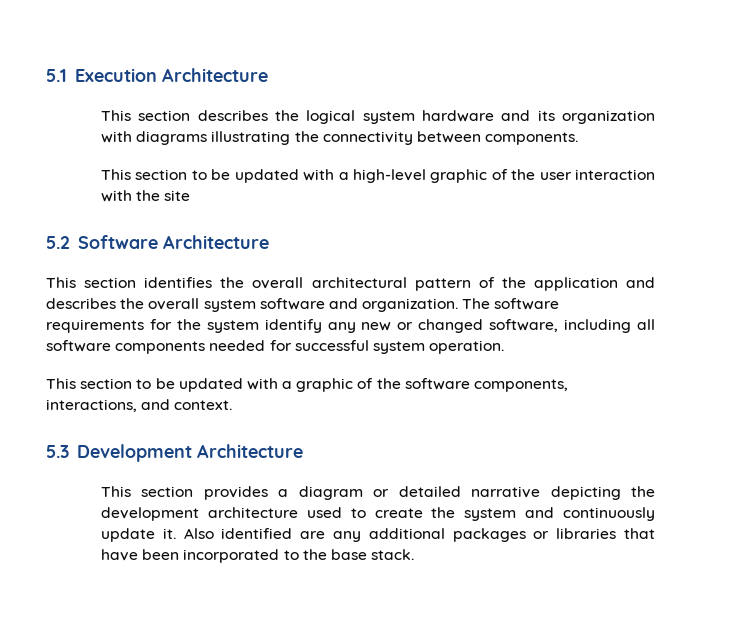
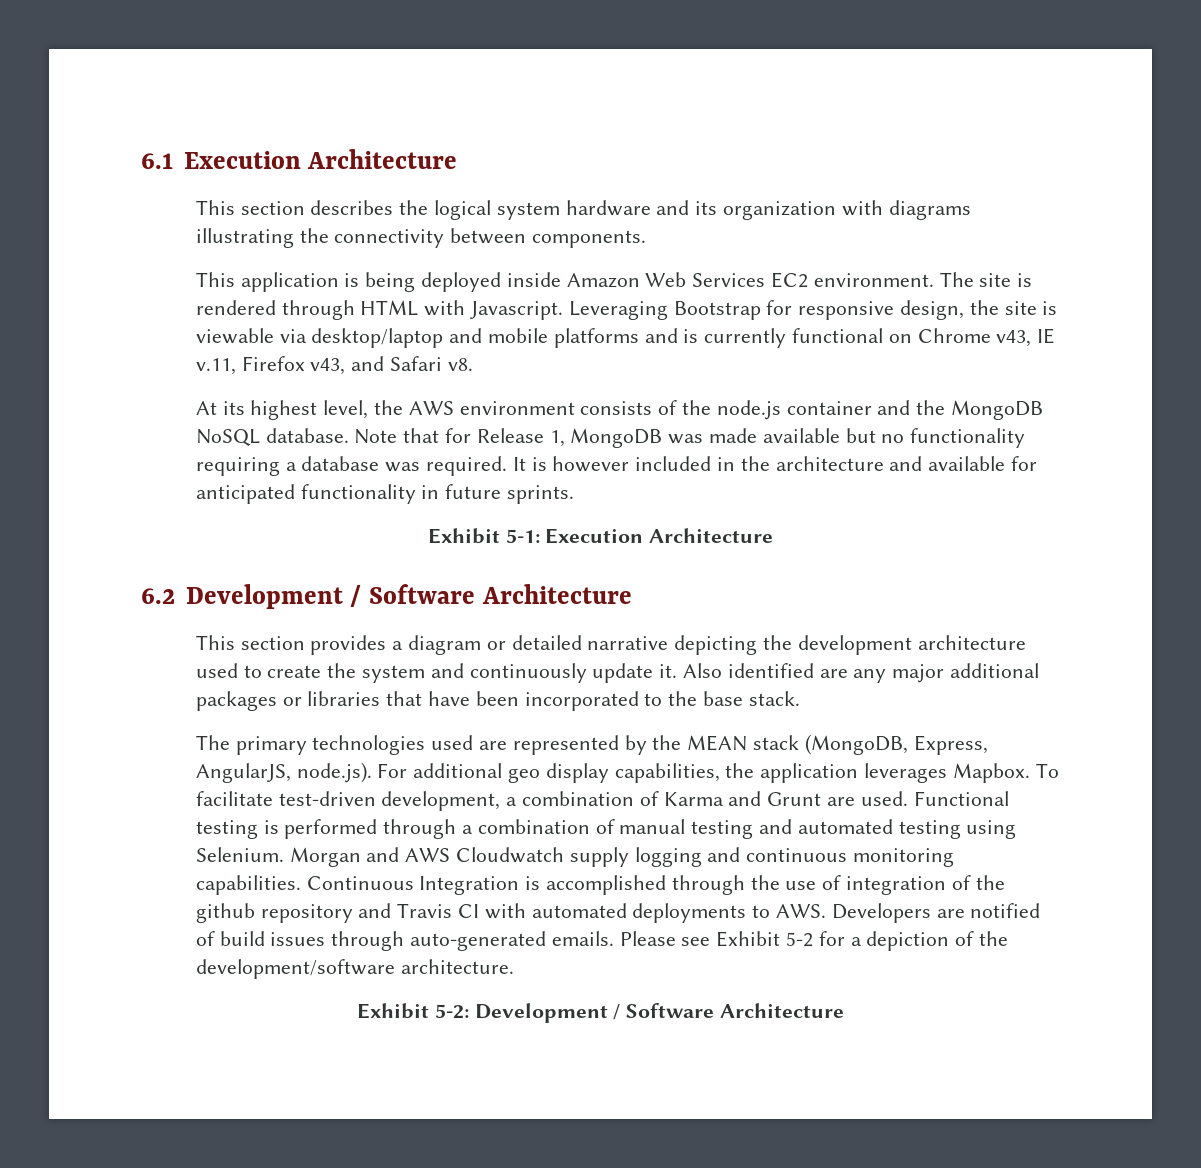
[46,69,67,82] 5.1 -> [141,153,173,169] 6.1
[135,169,656,183] [100,190,191,202] [46,235,269,249] [46,277,656,291] [46,298,560,312] [46,319,655,333] [46,340,505,354] [46,378,569,392] [46,399,233,412] [46,444,192,462] section to be updated with a high-level graphic of the user interaction with the site // 5.2 Software Architecture // This section identifies the overall architectural pattern of the application and describes the overall system software and organization. The software requirements for the system identify any new or changed software, including all software components needed for successful system operation. // This section to be updated with a graphic of the software components, interactions, and context. // 5.3 Development -> [240,272,1033,292] [195,300,1058,320] [195,328,1056,348] [195,356,473,375] [195,400,1044,420] [195,428,1026,448] [195,456,1038,476] [195,484,574,504] [427,528,774,544] [141,584,476,609] application is being deployed inside Amazon Web Services EC2 environment. The site is rendered through HTML with Javascript. Leveraging Bootstrap for responsive design, the site is viewable via desktop/laptop and mobile platforms and is currently functional on Chrome v43, IE v.11, Firefox v43, and Safari v8. // At its highest level, the AWS environment consists of the node.js container and the MongoDB NoSQL database. Note that for Release 1, MongoDB was made available but no functionality requiring a database was required. It is however included in the architecture and available for anticipated functionality in future sprints. // Exhibit 5-1: Execution Architecture // 6.2 Development / Software
(361, 536) none -> [892,664,945,683] major
(415, 554) none -> [195,734,988,755] [195,762,1059,783] [195,791,1009,811] [195,819,1017,839] [195,847,954,867] [195,875,1005,895] [195,903,1041,923] [195,931,1009,951] [195,959,514,979] [356,1003,845,1023] // The primary technologies used are represented by the MEAN stack (MongoDB, Express, AngularJS, node.js). For additional geo display capabilities, the application leverages Mapbox. To facilitate test-driven development, a combination of Karma and Grunt are used. Functional testing is performed through a combination of manual testing and automated testing using Selenium. Morgan and AWS Cloudwatch supply logging and continuous monitoring capabilities. Continuous Integration is accomplished through the use of integration of the github repository and Travis CI with automated deployments to AWS. Developers are notified of build issues through auto-generated emails. Please see Exhibit 5-2 for a depiction of the development/software architecture. // Exhibit 5-2: Development / Software Architecture

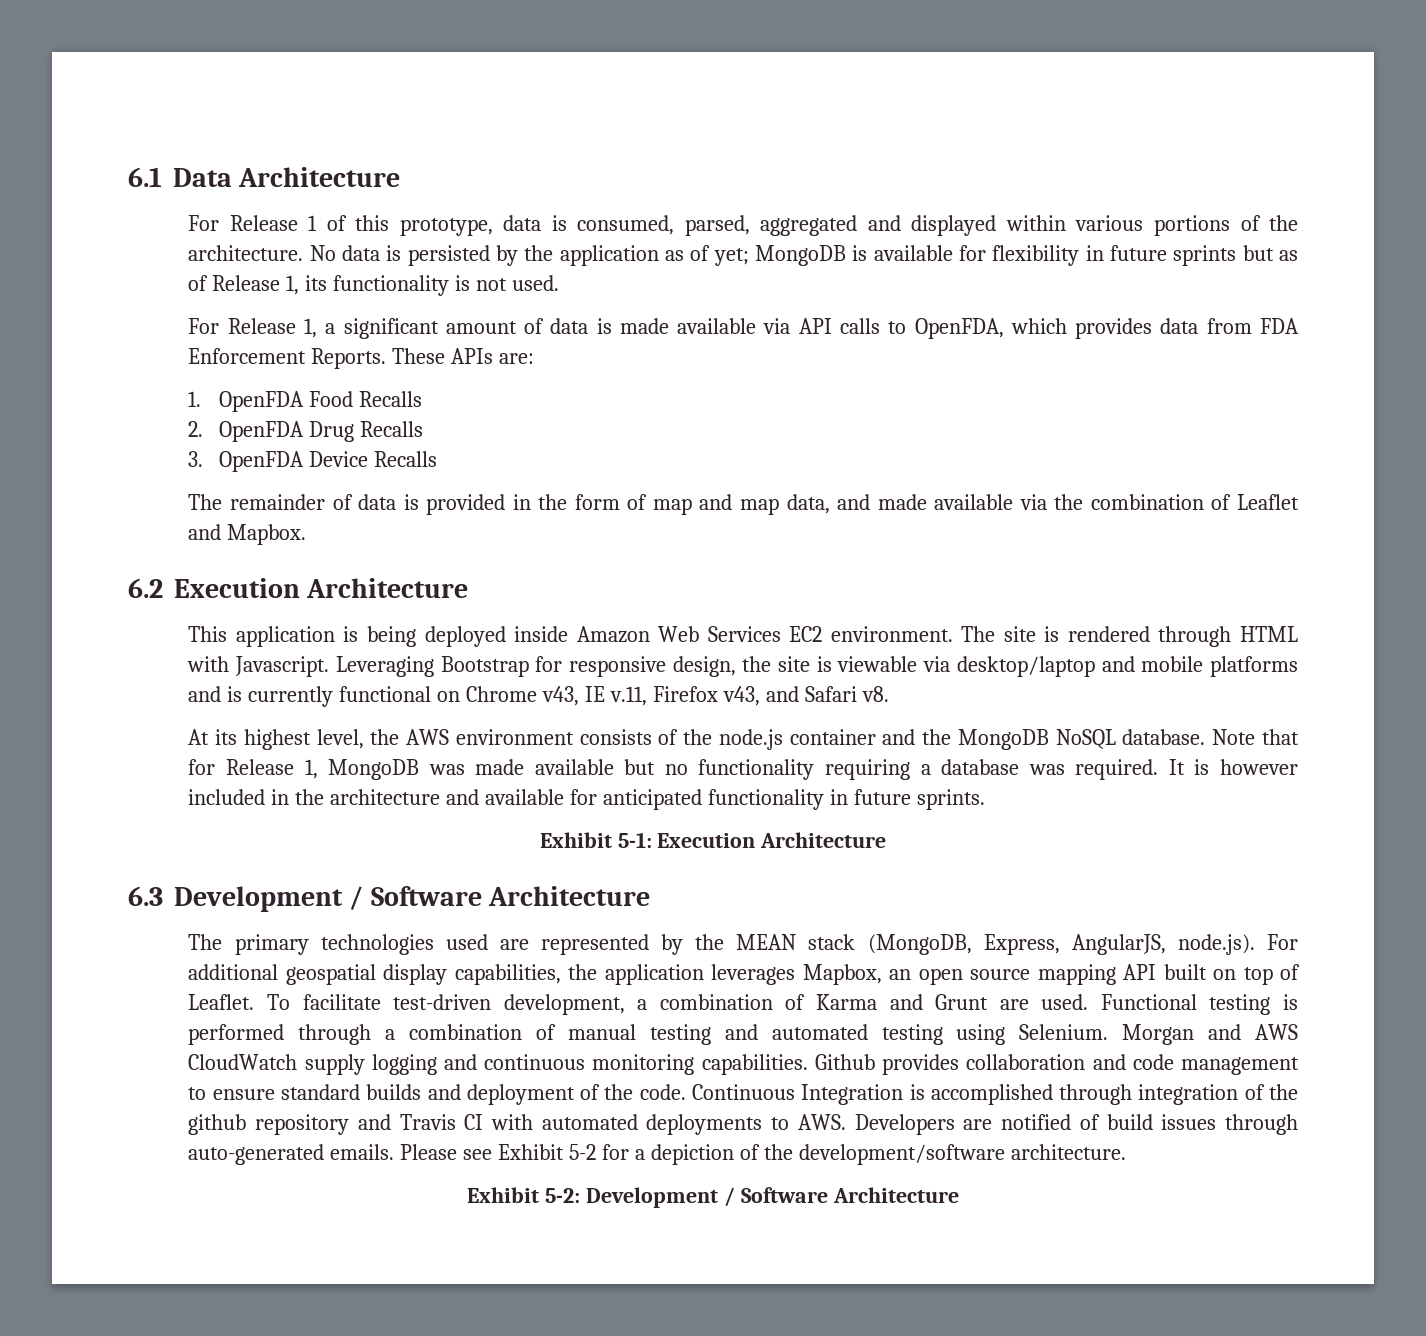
[183,149,458,169] [195,200,971,220] [195,228,646,248] Execution Architecture // This section describes the logical system hardware and its organization with diagrams illustrating the connectivity between components. -> [173,167,401,187] [188,215,1299,236] [188,245,1299,266] [188,275,559,296] [188,318,1299,339] [188,348,535,369] [188,391,422,412] [188,421,423,442] [188,451,437,472] [188,494,1300,515] [188,524,307,545] [128,578,469,598] Data Architecture // For Release 1 of this prototype, data is consumed, parsed, aggregated and displayed within various portions of the architecture. No data is persisted by the application as of yet; MongoDB is available for flexibility in future sprints but as of Release 1, its functionality is not used. // For Release 1, a significant amount of data is made available via API calls to OpenFDA, which provides data from FDA Enforcement Reports. These APIs are: // 1. OpenFDA Food Recalls // 2. OpenFDA Drug Recalls // 3. OpenFDA Device Recalls // The remainder of data is provided in the form of map and map data, and made available via the combination of Leaflet and Mapbox. // 6.2 Execution Architecture
[141,584,632,609] [195,635,1026,655] [195,663,1040,683] [195,691,800,711] 6.2 Development / Software Architecture // This section provides a diagram or detailed narrative depicting the development architecture used to create the system and continuously update it. Also identified are any major additional packages or libraries that have been incorporated to the base stack. -> [128,886,651,912] 6.3 Development / Software Architecture
[507,768,540,783] geo -> [285,964,376,985] geospatial
[952,763,1030,783] Mapbox. -> [802,964,1301,985] [188,994,255,1010] Mapbox, an open source mapping API built on top of Leaflet.
[455,847,564,863] Cloudwatch -> [188,1054,298,1070] CloudWatch
(301, 885) none -> [814,1054,1299,1075] [188,1084,686,1105] Github provides collaboration and code management to ensure standard builds and deployment of the code.
[750,875,842,890] the use of -> (1133, 1094) none

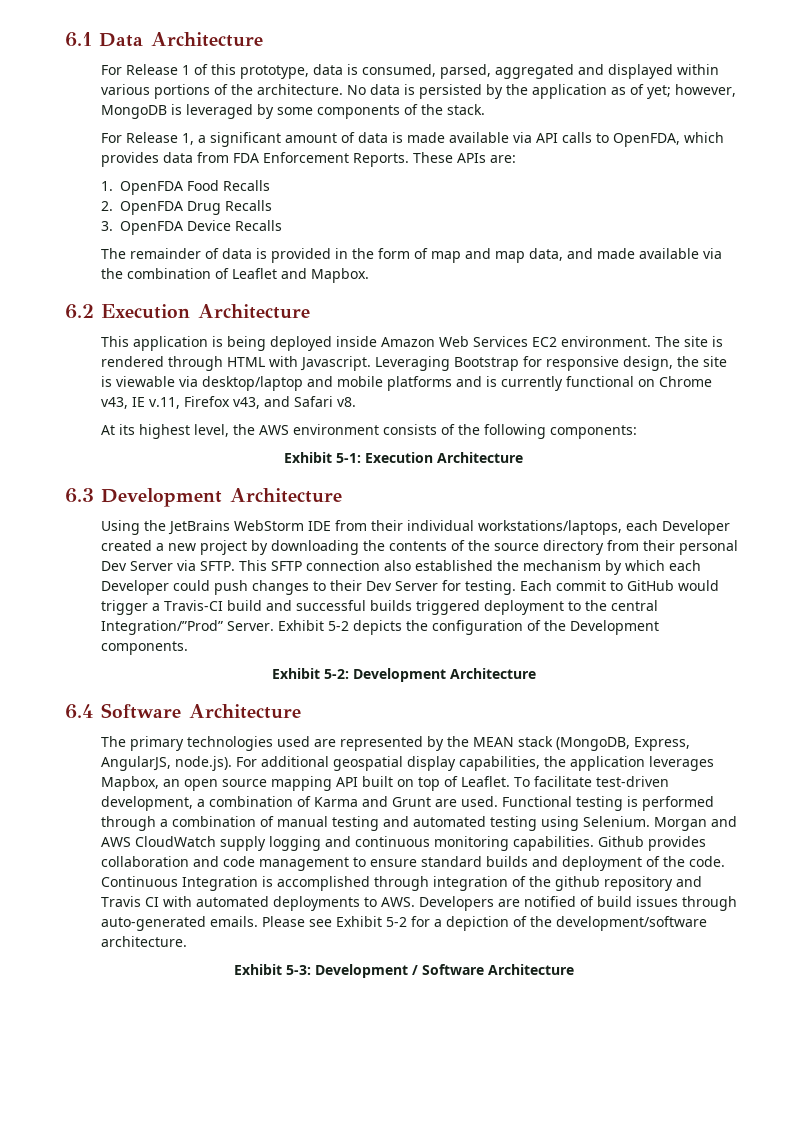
(749, 257) none -> [675,84,737,97] however,
[873,245,1299,266] [188,275,559,296] available for flexibility in future sprints but as of Release 1, its functionality is not used. -> [186,104,486,119] leveraged by some components of the stack.
[718,729,1299,750] [188,759,1298,780] [188,789,985,810] node.js container and the MongoDB NoSQL database. Note that for Release 1, MongoDB was made available but no functionality requiring a database was required. It is however included in the architecture and available for anticipated functionality in future sprints. -> [484,424,638,439] following components:
[349,886,364,910] / -> [230,488,342,503] [101,520,731,535] [101,540,739,555] [101,560,702,575] [101,580,720,595] [101,600,659,615] [101,620,660,635] [101,641,189,655] [271,668,536,682] [65,704,94,719] Architecture // Using the JetBrains WebStorm IDE from their individual workstations/laptops, each Developer created a new project by downloading the contents of the source directory from their personal Dev Server via SFTP. This SFTP connection also established the mechanism by which each Developer could push changes to their Dev Server for testing. Each commit to GitHub would trigger a Travis-CI build and successful builds triggered deployment to the central Integration/”Prod” Server. Exhibit 5-2 depicts the configuration of the Development components. // Exhibit 5-2: Development Architecture // 6.4
[545,1188,581,1203] 5-2: -> [285,965,311,975] 5-3:

